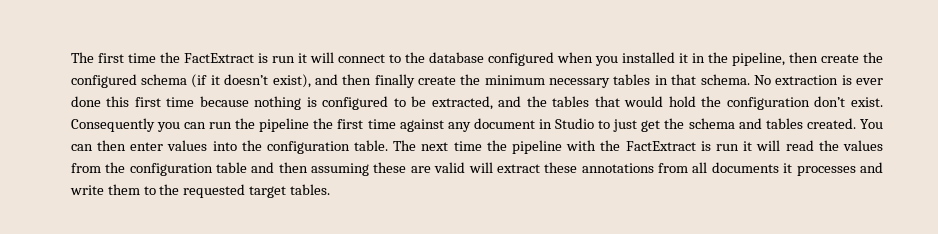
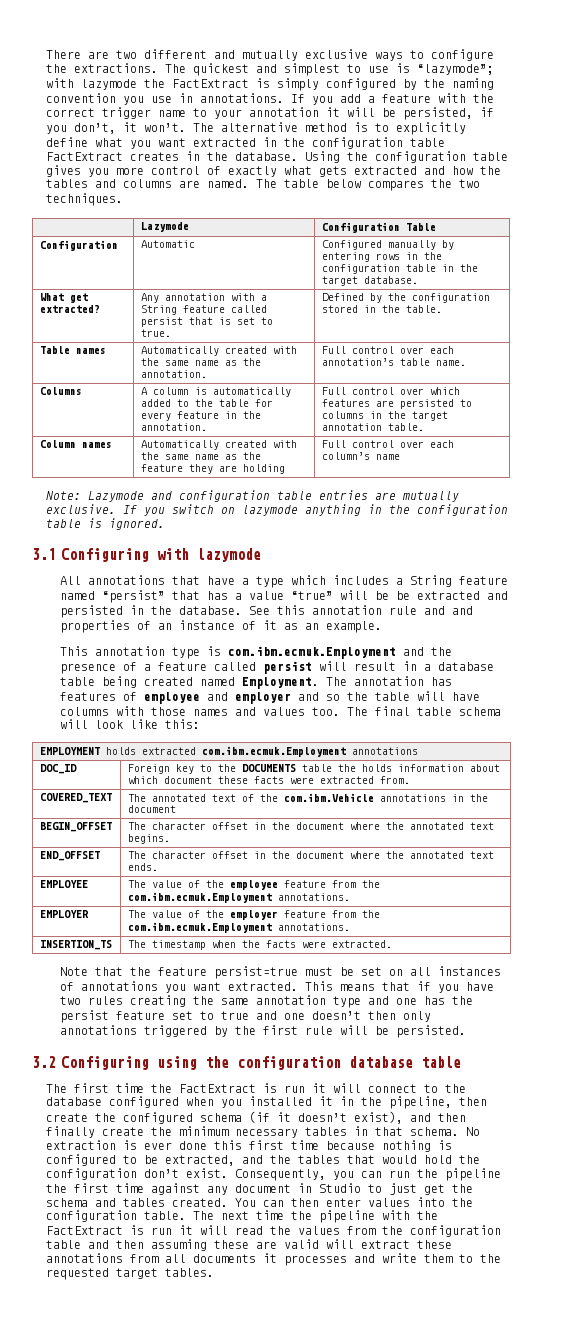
(70, 57) none -> [46,49,495,61] [46,63,495,76] [46,78,495,91] [46,93,495,105] [46,107,495,120] [46,122,467,135] [46,137,446,149] [46,151,509,163] [46,165,502,177] [46,179,481,191] [46,193,124,206] [140,222,189,232] [321,222,436,233] [39,240,118,251] [140,240,195,248] [321,240,454,250] [321,252,442,262] [321,264,478,274] [321,276,418,286] [39,293,88,303] [39,305,100,313] [140,293,267,303] [140,305,267,315] [140,317,273,327] [140,329,171,337] [321,293,490,303] [321,305,442,313] [39,346,106,354] [140,346,297,356] [140,358,261,366] [140,370,207,378] [321,346,454,354] [321,358,466,366] [39,387,82,395] [140,387,291,397] [140,399,273,407] [140,411,261,421] [140,423,207,431] [321,387,460,395] [321,399,472,409] [321,411,448,421] [321,423,424,431] [39,440,112,448] [140,440,297,450] [140,452,261,460] [140,464,285,474] [321,440,454,448] [321,452,400,460] [46,490,460,502] [46,504,509,516] [46,518,166,530] [32,548,261,562] [60,575,509,588] [60,590,509,603] [60,605,474,618] [60,620,383,633] [60,646,453,659] [60,661,495,674] [60,676,453,689] [60,691,481,704] [60,706,502,716] [60,719,201,729] [39,746,418,757] [39,764,77,774] [127,764,500,774] [127,776,410,784] [39,793,112,803] [127,793,488,802] [127,805,176,813] [39,822,112,832] [127,822,494,830] [127,834,170,844] [39,851,100,861] [127,851,494,859] [127,863,158,871] [39,880,88,888] [127,880,380,890] [127,892,350,903] [39,910,89,918] [127,910,380,920] [127,922,350,933] [39,940,112,950] [127,940,392,950] [60,966,502,979] [60,981,495,993] [60,995,474,1008] [60,1010,432,1023] [60,1025,467,1038] [32,1056,461,1070] There are two different and mutually exclusive ways to configure the extractions. The quickest and simplest to use is “lazymode”; with lazymode the FactExtract is simply configured by the naming convention you use in annotations. If you add a feature with the correct trigger name to your annotation it will be persisted, if you don’t, it won’t. The alternative method is to explicitly define what you want extracted in the configuration table FactExtract creates in the database. Using the configuration table gives you more control of exactly what gets extracted and how the tables and columns are named. The table below compares the two techniques. // | Lazymode | Configuration Table // Configuration | Automatic | Configured manually by entering rows in the configuration table in the target database. // What get extracted? | Any annotation with a String feature called persist that is set to true. | Defined by the configuration stored in the table. // Table names | Automatically created with the same name as the annotation. | Full control over each annotation’s table name. // Columns | A column is automatically added to the table for every feature in the annotation. | Full control over which features are persisted to columns in the target annotation table. // Column names | Automatically created with the same name as the feature they are holding | Full control over each column’s name // Note: Lazymode and configuration table entries are mutually exclusive. If you switch on lazymode anything in the configuration table is ignored. // 3.1 Configuring with lazymode // All annotations that have a type which includes a String feature named “persist” that has a value “true” will be be extracted and persisted in the database. See this annotation rule and and properties of an instance of it as an example. // This annotation type is com.ibm.ecmuk.Employment and the presence of a feature called persist will result in a database table being created named Employment. The annotation has features of employee and employer and so the table will have columns with those names and values too. The final table schema will look like this: // EMPLOYMENT holds extracted com.ibm.ecmuk.Employment annotations // DOC_ID | Foreign key to the DOCUMENTS table the holds information about which document these facts were extracted from. // COVERED_TEXT | The annotated text of the com.ibm.Vehicle annotations in the document // BEGIN_OFFSET | The character offset in the document where the annotated text begins. // END_OFFSET | The character offset in the document where the annotated text ends. // EMPLOYEE | The value of the employee feature from the com.ibm.ecmuk.Employment annotations. // EMPLOYER | The value of the employer feature from the com.ibm.ecmuk.Employment annotations. // INSERTION_TS | The timestamp when the facts were extracted. // Note that the feature persist=true must be set on all instances of annotations you want extracted. This means that if you have two rules creating the same annotation type and one has the persist feature set to true and one doesn’t then only annotations triggered by the first rule will be persisted. // 3.2 Configuring using the configuration database table //
[70,118,155,132] Consequently -> [235,1169,327,1181] Consequently,

